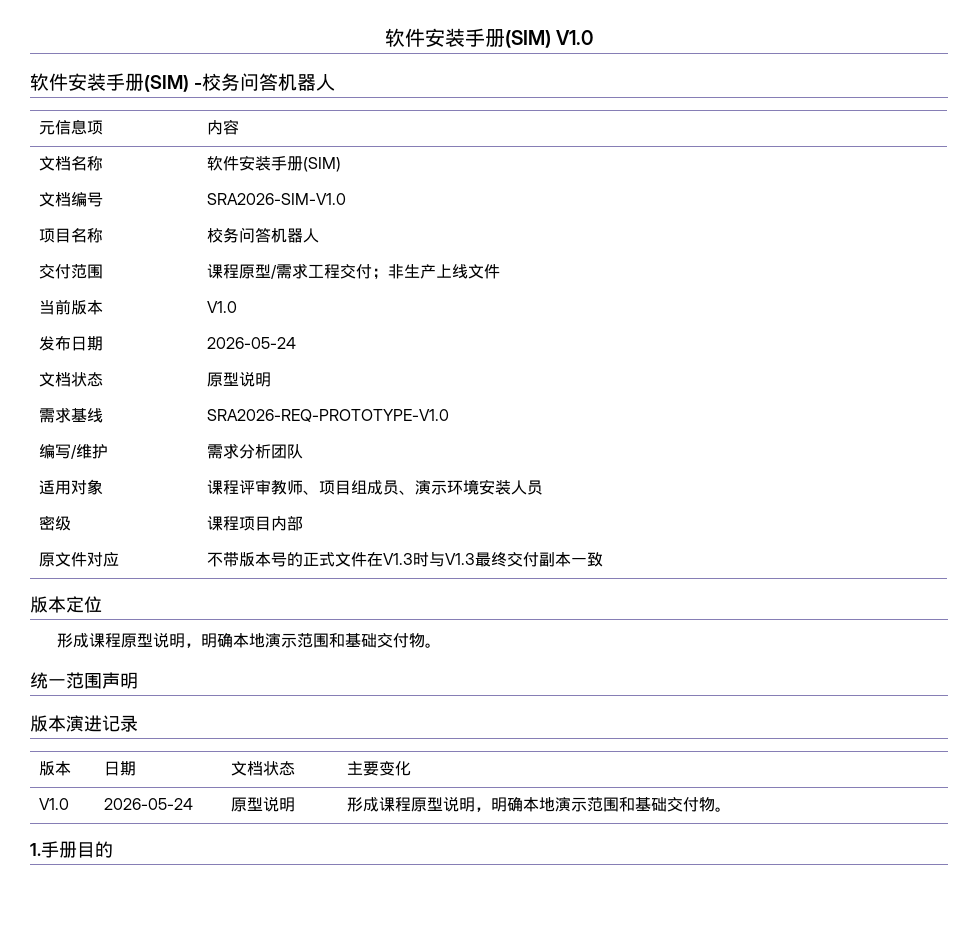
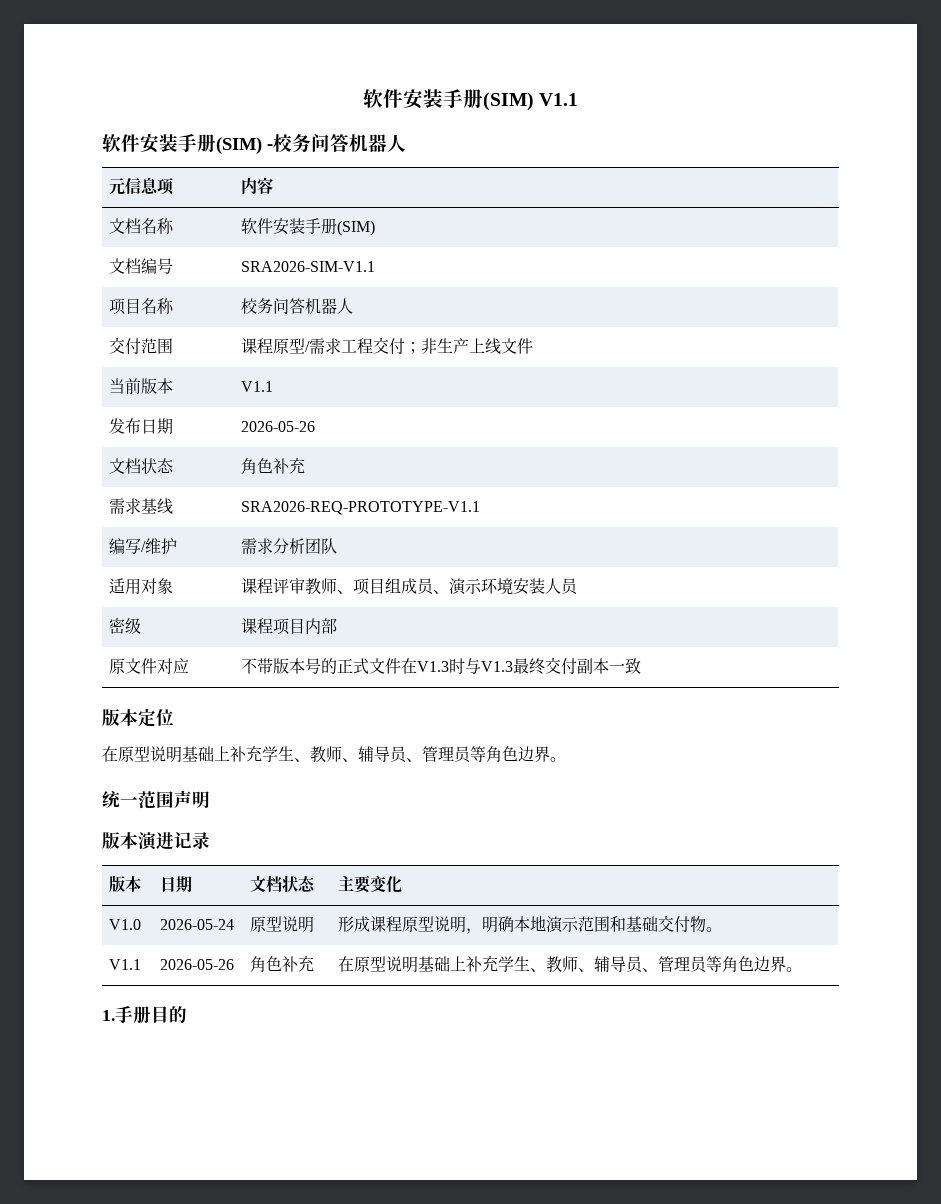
[384,28,594,48] 软件安装手册(SIM) V1.0 -> [362,89,579,111] 软件安装手册(SIM) V1.1
[206,193,346,205] SRA2026-SIM-V1.0 -> [241,261,376,272] SRA2026-SIM-V1.1
[206,301,237,313] V1.0 -> [241,381,274,392] V1.1
[206,337,296,349] [38,372,103,387] [206,371,271,387] 2026-05-24 // 文档状态 | 原型说明 -> [241,421,316,432] [109,458,175,474] [241,458,306,474] 2026-05-26 // 文档状态 | 角色补充
[206,409,449,422] SRA2026-REQ-PROTOTYPE-V1.0 -> [241,501,481,515] SRA2026-REQ-PROTOTYPE-V1.1
[56,632,425,648] 形成课程原型说明，明确本地演示范围和基础交付物 -> [102,746,550,763] 在原型说明基础上补充学生、教师、辅导员、管理员等角色边界
(731, 809) none -> [109,959,142,970] [160,959,235,970] [250,956,315,972] [338,956,803,973] // V1.1 | 2026-05-26 | 角色补充 | 在原型说明基础上补充学生、教师、辅导员、管理员等角色边界。

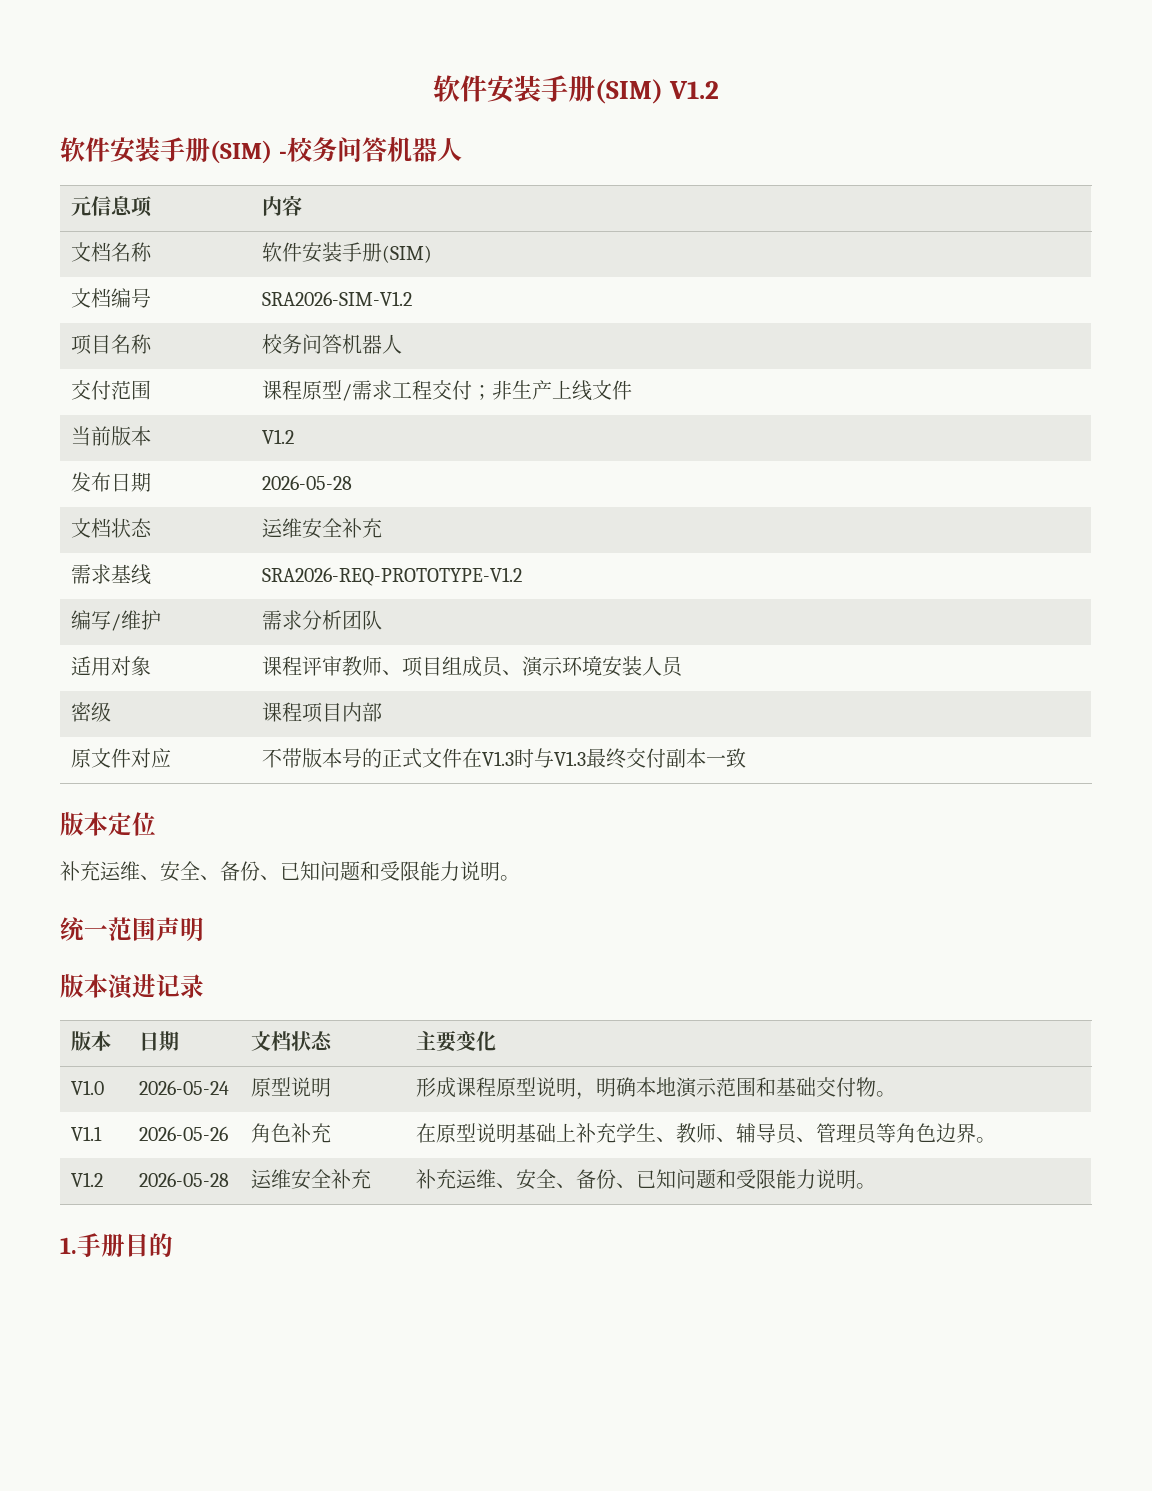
[362,89,579,111] 软件安装手册(SIM) V1.1 -> [432,75,720,104] 软件安装手册(SIM) V1.2
[241,261,376,272] SRA2026-SIM-V1.1 -> [261,291,412,306] SRA2026-SIM-V1.2
[241,381,274,392] V1.1 -> [261,429,294,444] V1.2
[241,421,316,432] [109,458,175,474] [241,458,274,474] 2026-05-26 // 文档状态 | 角色 -> [261,475,352,490] [70,518,152,538] [261,518,342,539] 2026-05-28 // 文档状态 | 运维安全
[241,501,481,515] SRA2026-REQ-PROTOTYPE-V1.1 -> [261,567,522,586] SRA2026-REQ-PROTOTYPE-V1.2
[102,746,550,763] 在原型说明基础上补充学生、教师、辅导员、管理员等角色边界 -> [60,861,500,882] 补充运维、安全、备份、已知问题和受限能力说明
(803, 969) none -> [70,1172,103,1187] [138,1172,229,1187] [250,1169,371,1190] [415,1169,876,1190] // V1.2 | 2026-05-28 | 运维安全补充 | 补充运维、安全、备份、已知问题和受限能力说明。

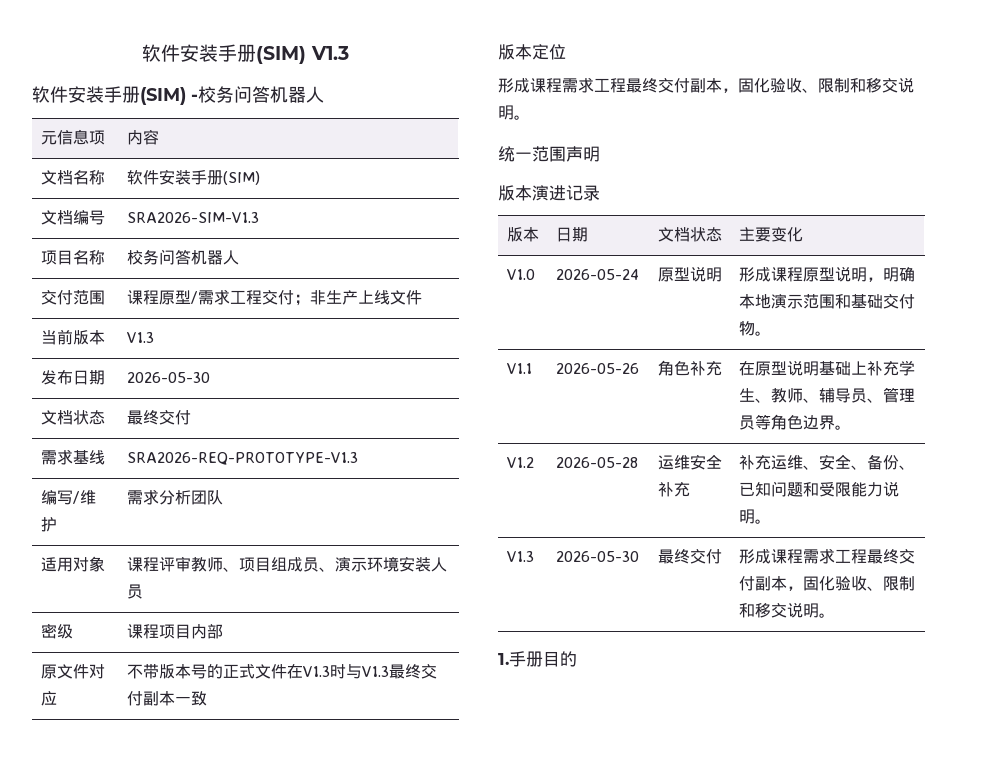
[432,75,720,104] 软件安装手册(SIM) V1.2 -> [142,44,349,64] 软件安装手册(SIM) V1.3
[261,291,412,306] SRA2026-SIM-V1.2 -> [126,212,259,223] SRA2026-SIM-V1.3
[261,429,294,444] V1.2 -> [126,332,154,343] V1.3
[261,475,352,490] [70,518,152,538] [261,518,382,539] 2026-05-28 // 文档状态 | 运维安全补充 -> [126,372,210,383] [40,410,105,425] [126,410,191,425] 2026-05-30 // 文档状态 | 最终交付
[261,567,522,586] SRA2026-REQ-PROTOTYPE-V1.2 -> [126,452,358,465] SRA2026-REQ-PROTOTYPE-V1.3
[60,861,460,882] 补充运维、安全、备份、已知问题和受限能力 -> [498,77,898,93] 形成课程需求工程最终交付副本，固化验收、限制和移交
(876, 1186) none -> [506,551,534,562] [555,551,639,562] [657,549,722,564] [738,548,915,564] [738,576,915,591] [738,602,835,618] // V1.3 | 2026-05-30 | 最终交付 | 形成课程需求工程最终交付副本，固化验收、限制和移交说明。

